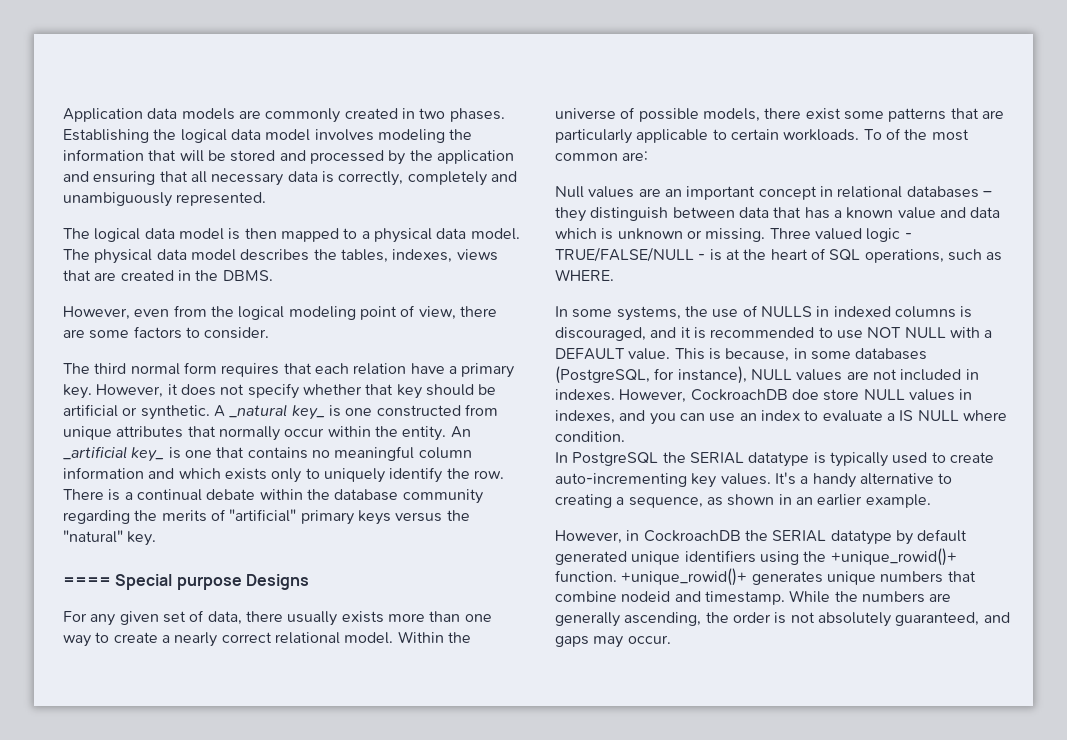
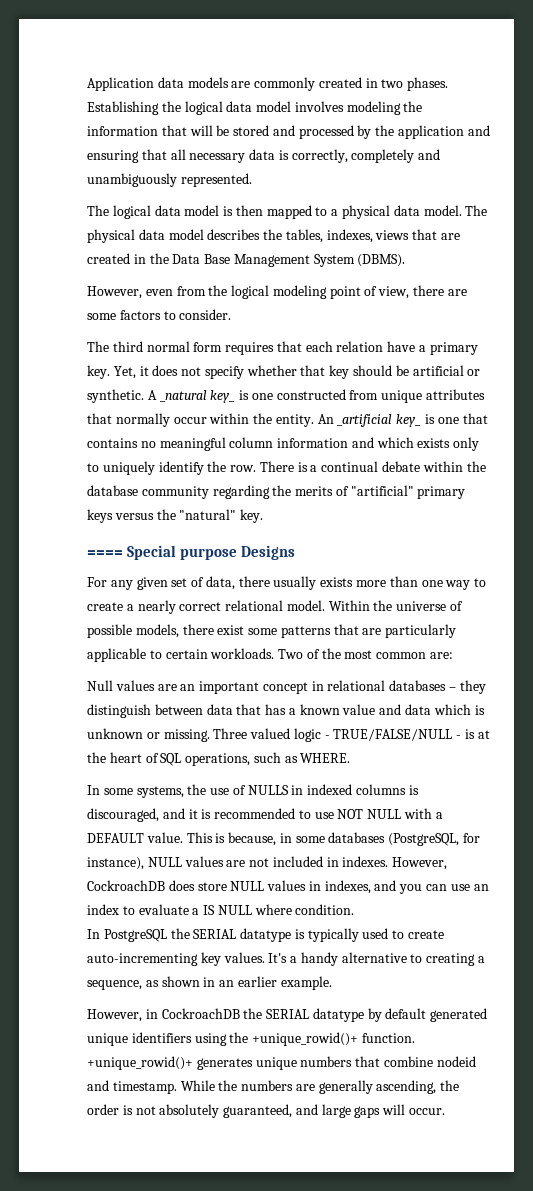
[222,270,273,281] DBMS. -> [172,254,406,267] Data Base Management System (DBMS).
[96,384,164,398] However, -> [113,366,136,379] Yet,
[863,129,882,140] To -> [278,649,304,659] Two
[791,389,819,400] doe -> [168,880,195,891] does
[555,636,624,648] gaps may -> [321,1104,406,1118] large gaps will

